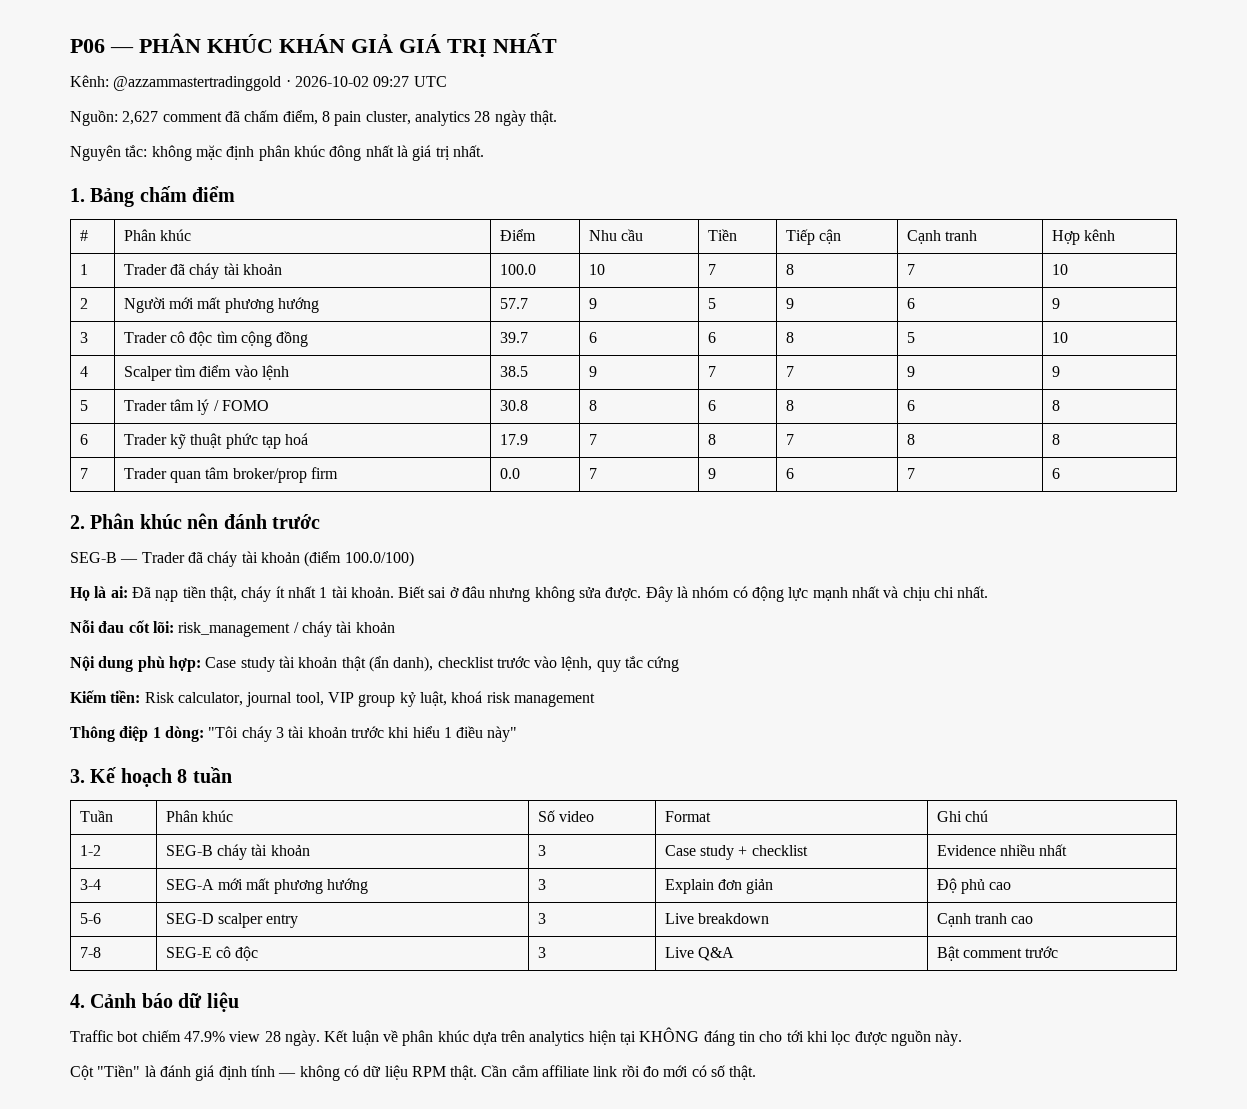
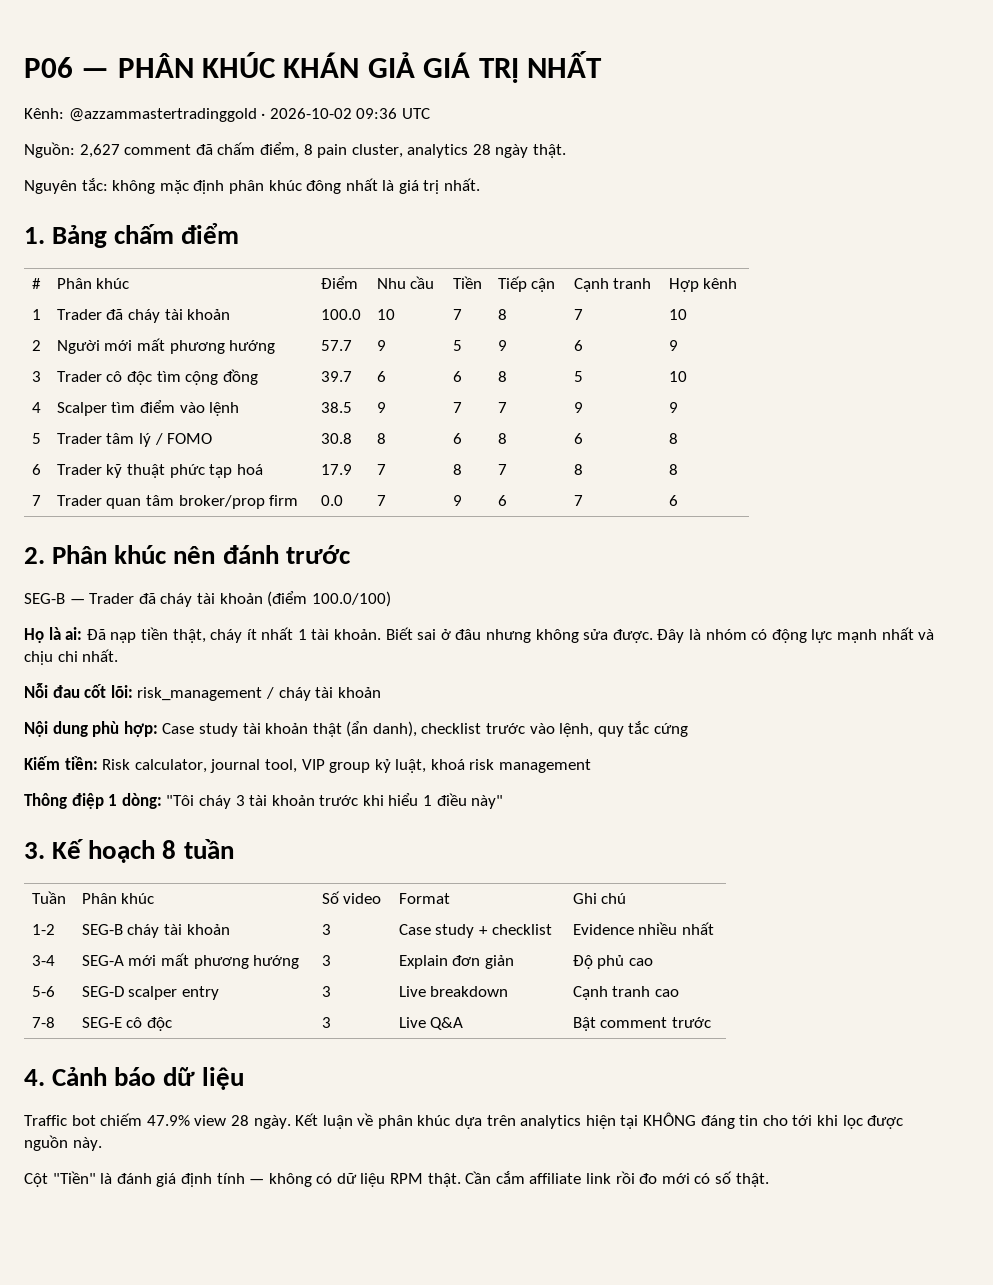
[373,76,410,87] 09:27 -> [356,108,398,119] 09:36

